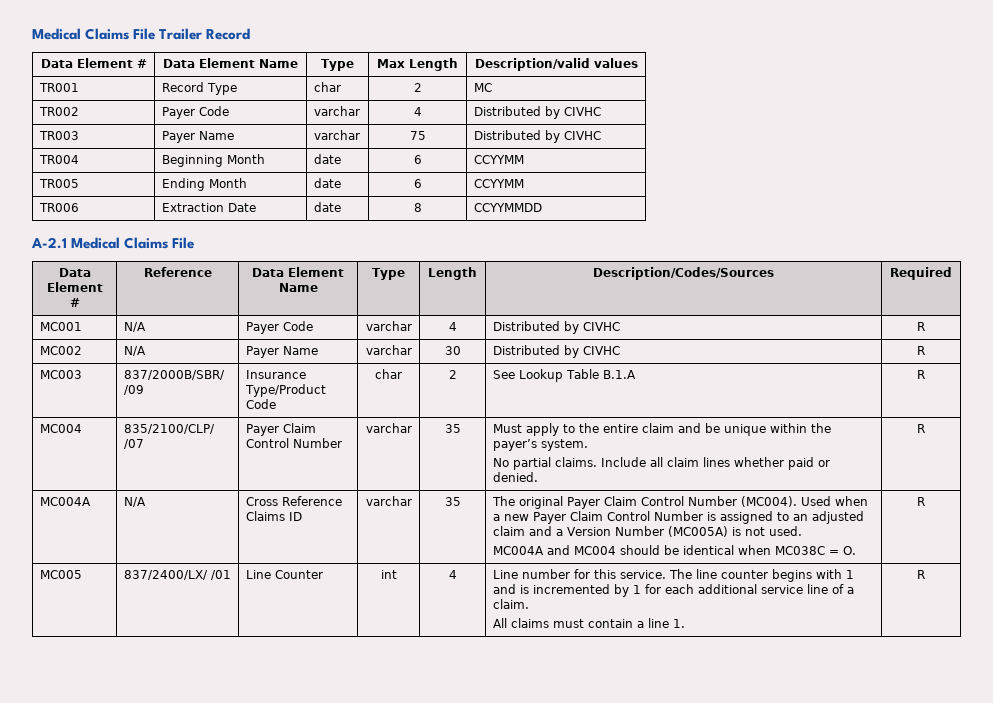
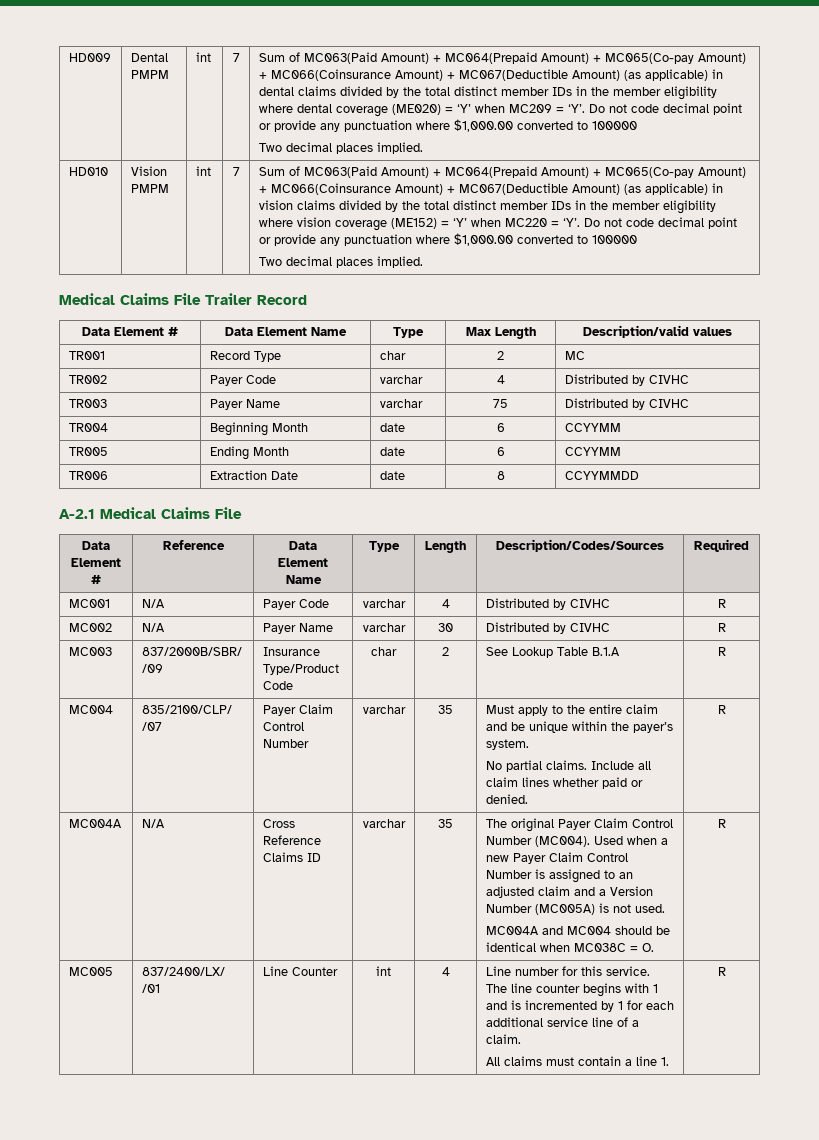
(32, 34) none -> [68,53,111,62] [130,53,168,62] [130,70,169,79] [195,52,211,62] [232,53,240,62] [258,52,746,64] [258,69,723,81] [258,86,717,100] [258,103,742,117] [258,119,637,132] [258,142,423,154] [68,167,108,176] [130,166,167,176] [130,184,169,193] [195,166,211,176] [232,167,240,176] [258,166,746,178] [258,183,723,195] [258,200,716,214] [258,217,737,231] [258,233,637,246] [258,256,423,268] HD009 | Dental PMPM | int | 7 | Sum of MC063(Paid Amount) + MC064(Prepaid Amount) + MC065(Co-pay Amount) + MC066(Coinsurance Amount) + MC067(Deductible Amount) (as applicable) in dental claims divided by the total distinct member IDs in the member eligibility where dental coverage (ME020) = ‘Y’ when MC209 = ‘Y’. Do not code decimal point or provide any punctuation where $1,000.00 converted to 100000 // Two decimal places implied. // HD010 | Vision PMPM | int | 7 | Sum of MC063(Paid Amount) + MC064(Prepaid Amount) + MC065(Co-pay Amount) + MC066(Coinsurance Amount) + MC067(Deductible Amount) (as applicable) in vision claims divided by the total distinct member IDs in the member eligibility where vision coverage (ME152) = ‘Y’ when MC220 = ‘Y’. Do not code decimal point or provide any punctuation where $1,000.00 converted to 100000 // Two decimal places implied. //

